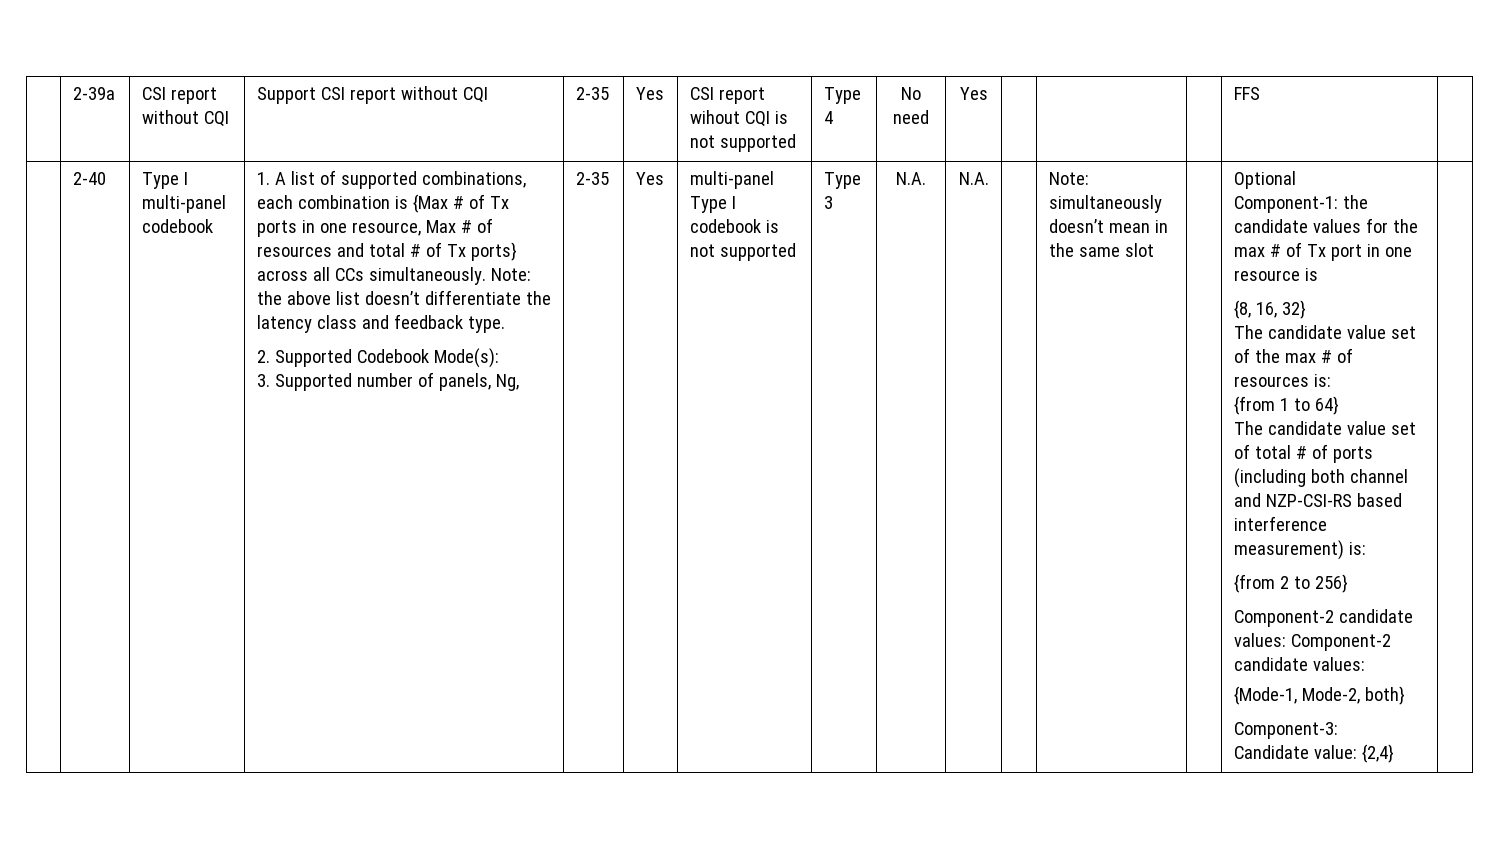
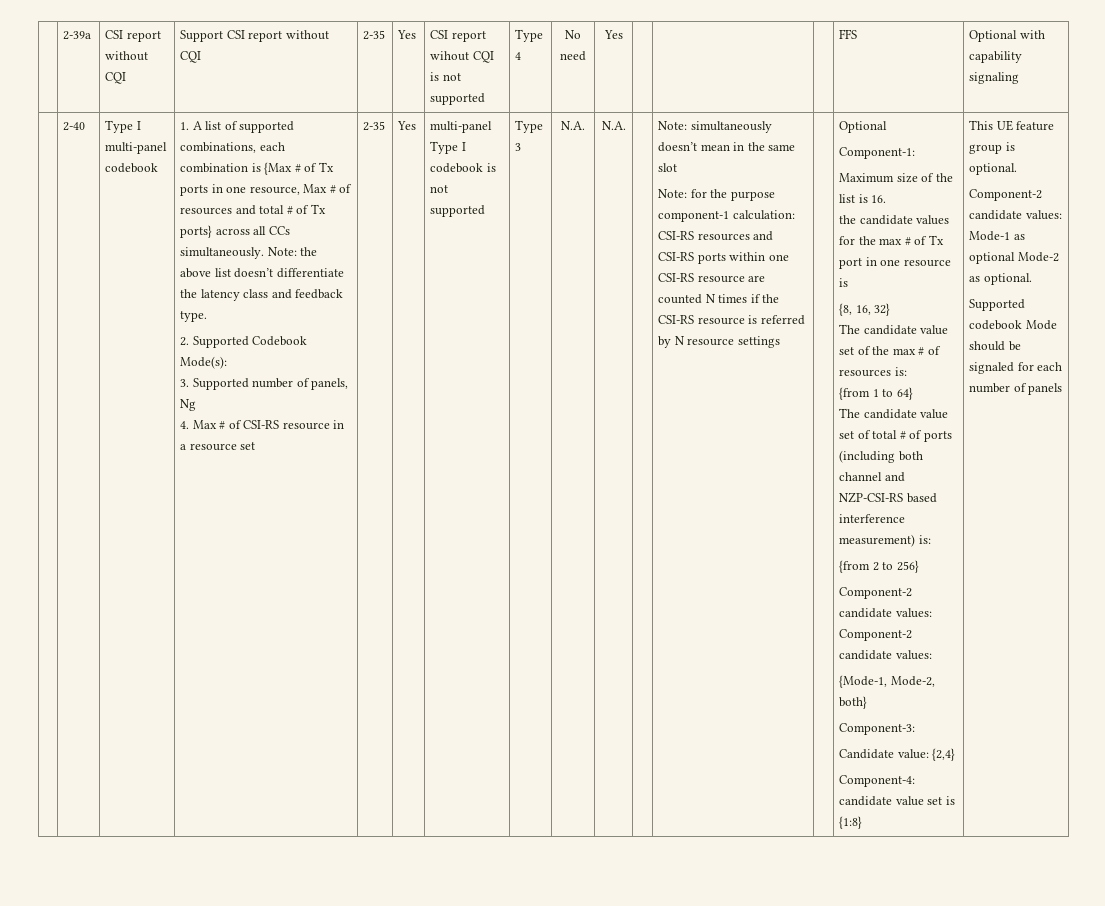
(1260, 93) none -> [969,30,1045,42] [969,51,1023,63] [969,72,1020,84] Optional with capability signaling
[495,374,519,391] Ng, -> [180,399,197,411] [180,420,345,430] [180,442,256,451] Ng // 4. Max # of CSI-RS resource in a resource set
[1233,171,1296,189] [1233,196,1338,213] | | Optional // Component-1: -> [658,189,775,201] [658,210,795,222] [658,231,774,241] [658,252,789,264] [658,273,766,283] [658,294,780,304] [658,315,805,325] [658,336,780,348] [839,121,888,133] [839,147,916,159] [839,173,953,183] [839,194,887,203] // Note: for the purpose component-1 calculation: CSI-RS resources and CSI-RS ports within one CSI-RS resource are counted N times if the CSI-RS resource is referred by N resource settings | | Optional // Component-1: // Maximum size of the list is 16. //
(1394, 753) | -> [839,775,916,787] [839,796,955,806] [839,816,863,829] [969,120,1055,131] [969,142,1015,154] [969,163,1018,175] [969,189,1043,201] [969,210,1062,220] [969,231,1025,241] [969,252,1059,264] [969,273,1032,285] [969,299,1026,311] [969,320,1057,330] [969,341,1021,351] [969,362,1063,374] [969,383,1063,395] // Component-4: candidate value set is {1:8} | This UE feature group is optional. // Component-2 candidate values: Mode-1 as optional Mode-2 as optional. // Supported codebook Mode should be signaled for each number of panels

